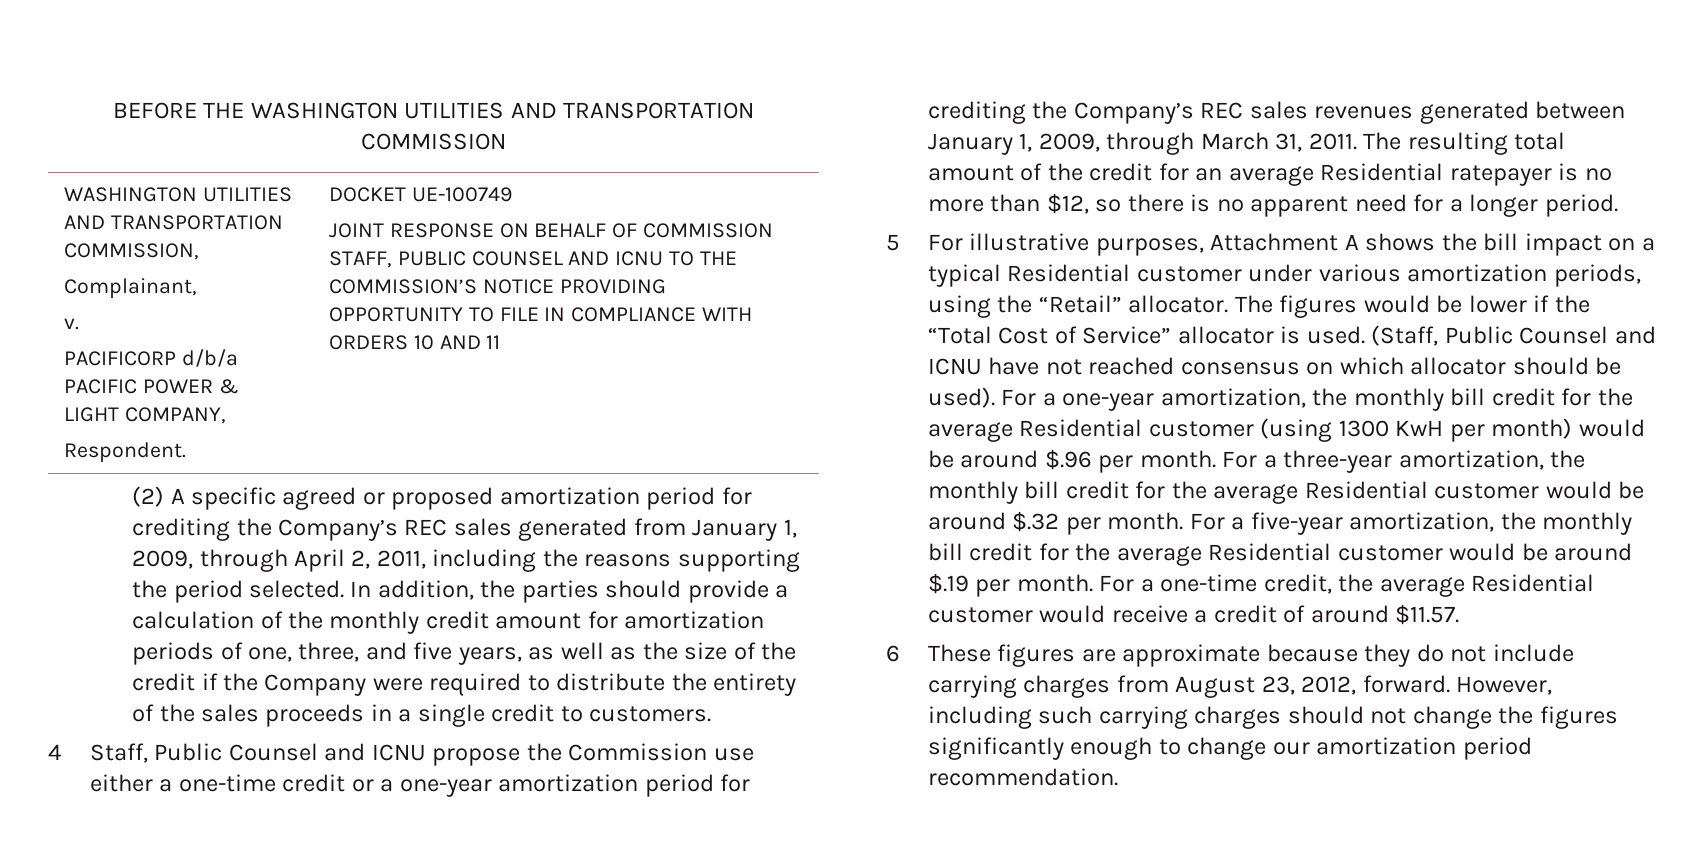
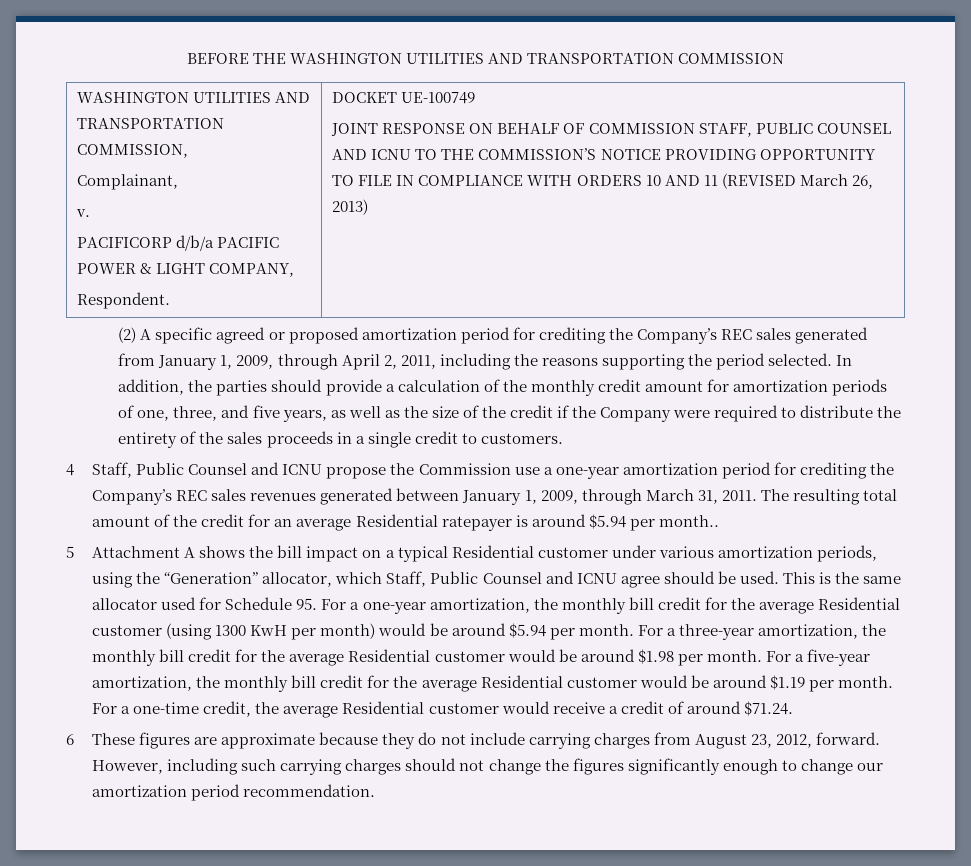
(501, 342) none -> [721,173,873,189] [332,199,369,215] (REVISED March 26, 2013)
[90,774,374,792] either a one-time credit or -> (540, 471) none
[1584,168,1612,181] [928,193,1618,217] [886,233,1204,256] no more than $12, so there is no apparent need for a longer period. // 5 For illustrative purposes, -> [531,514,719,531] [66,546,74,558] around $5.94 per month.. // 5
[1038,295,1590,318] [928,325,1656,346] [928,357,1622,375] [928,387,996,408] “Retail” allocator. The figures would be lower if the “Total Cost of Service” allocator is used. (Staff, Public Counsel and ICNU have not reached consensus on which allocator should be used). -> [164,571,902,588] [92,597,318,610] “Generation” allocator, which Staff, Public Counsel and ICNU agree should be used. This is the same allocator used for Schedule 95.
[1044,449,1092,470] $.96 -> [508,623,546,638] $5.94
[1012,511,1060,532] $.32 -> [637,649,674,664] $1.98
[928,573,970,594] $.19 -> [769,675,805,690] $1.19
[1395,604,1460,625] $11.57. -> [743,701,793,716] $71.24.

